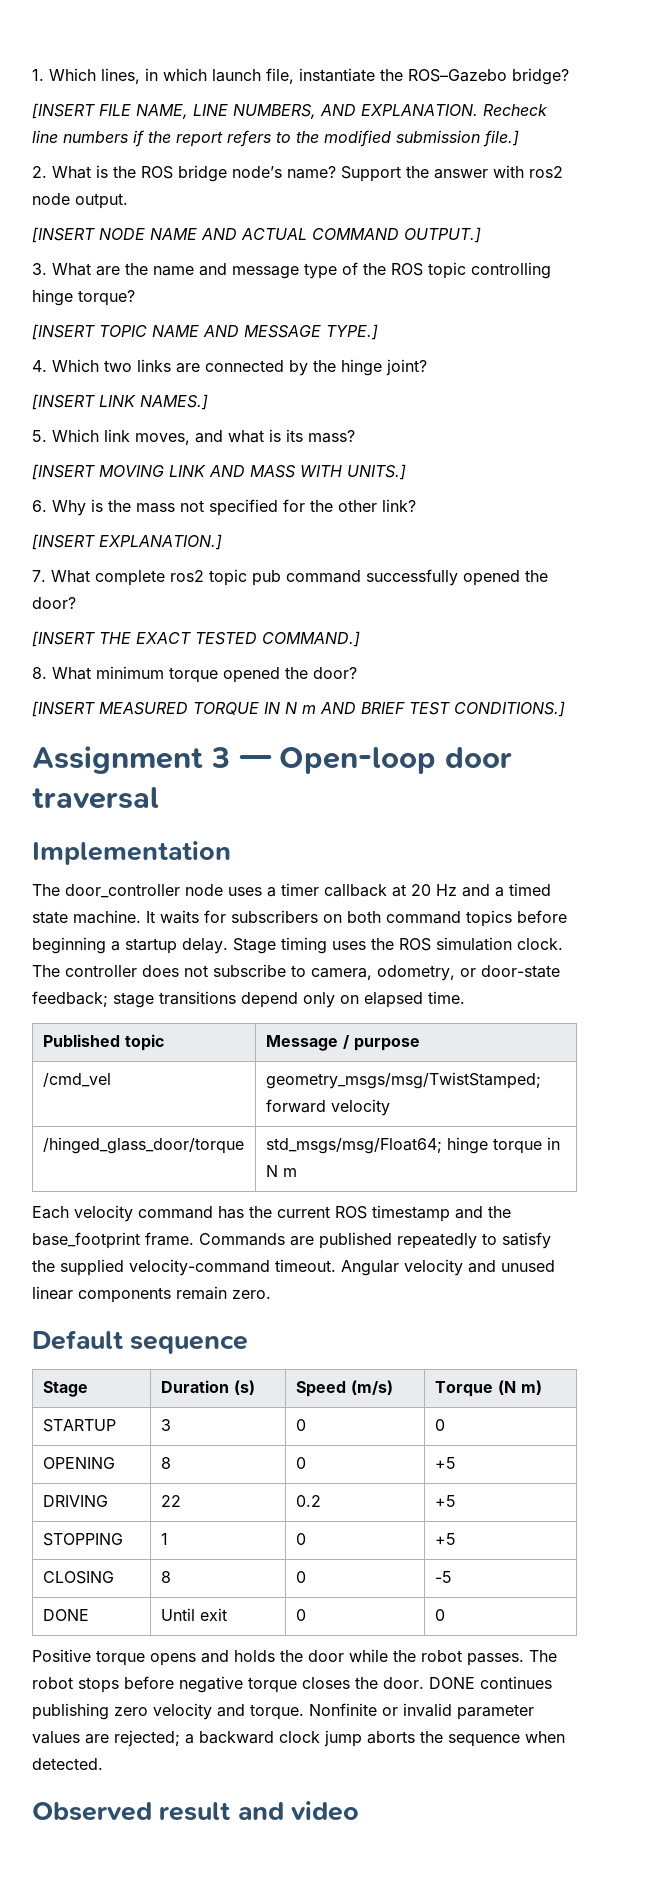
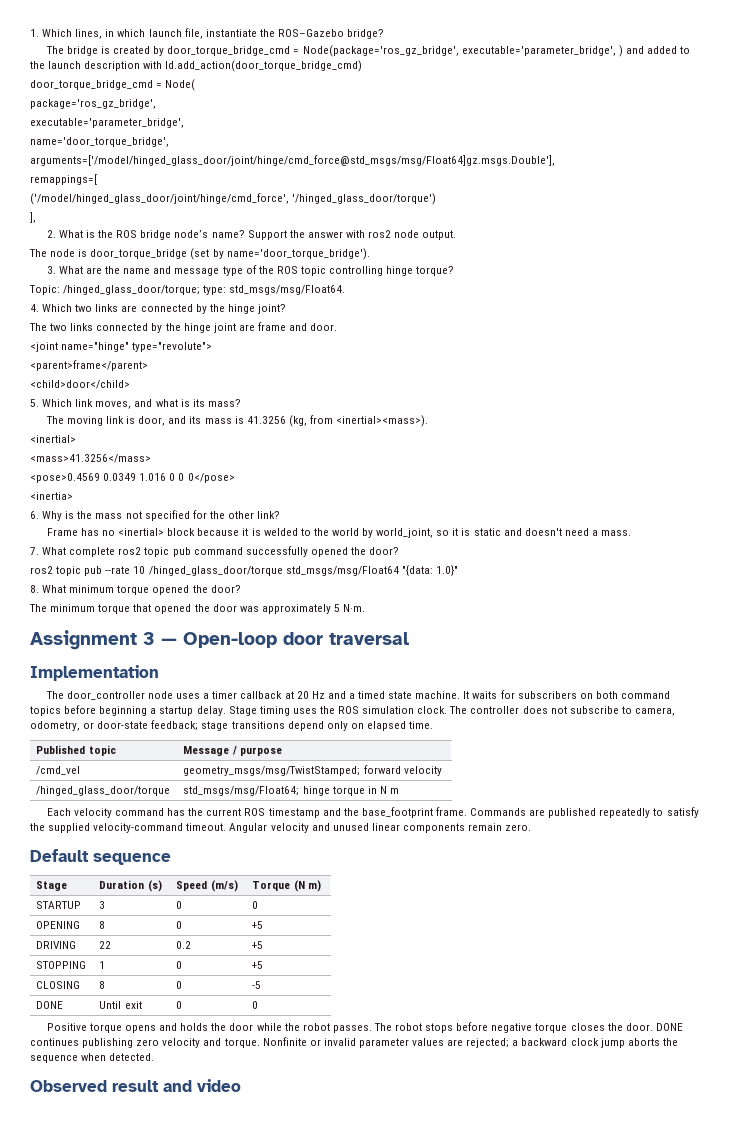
[32,103,547,119] [32,130,519,147] [INSERT FILE NAME, LINE NUMBERS, AND EXPLANATION. Recheck line numbers if the report refers to the modified submission file.] -> [45,45,691,57] [30,60,363,72] [30,79,196,91] [30,99,156,109] [30,118,184,128] [30,137,169,147] [30,155,555,166] [30,174,97,185] [30,193,437,205] [30,212,36,223] The bridge is created by door_torque_bridge_cmd = Node(package='ros_gz_bridge', executable='parameter_bridge', ) and added to the launch description with ld.add_action(door_torque_bridge_cmd) // door_torque_bridge_cmd = Node( // package='ros_gz_bridge', // executable='parameter_bridge', // name='door_torque_bridge', // arguments=['/model/hinged_glass_door/joint/hinge/cmd_force@std_msgs/msg/Float64]gz.msgs.Double'], // remappings=[ // ('/model/hinged_glass_door/joint/hinge/cmd_force', '/hinged_glass_door/torque') // ],
[32,227,481,243] [INSERT NODE NAME AND ACTUAL COMMAND OUTPUT.] -> [29,248,370,260] The node is door_torque_bridge (set by name='door_torque_bridge').
[32,324,378,340] [INSERT TOPIC NAME AND MESSAGE TYPE.] -> [29,285,346,295] Topic: /hinged_glass_door/torque; type: std_msgs/msg/Float64.
[32,394,208,410] [INSERT LINK NAMES.] -> [29,322,338,333] [30,342,213,352] [30,360,148,371] [30,380,130,389] The two links connected by the hinge joint are frame and door. // <joint name="hinge" type="revolute"> // <parent>frame</parent> // <child>door</child>
[32,464,406,480] [INSERT MOVING LINK AND MASS WITH UNITS.] -> [45,415,429,427] [30,435,76,443] [30,454,151,463] [30,473,235,483] [30,492,73,500] The moving link is door, and its mass is 41.3256 (kg, from <inertial><mass>). // <inertial> // <mass>41.3256</mass> // <pose>0.4569 0.0349 1.016 0 0 0</pose> // <inertia>
[32,534,222,550] [INSERT EXPLANATION.] -> [46,528,632,538] Frame has no <inertial> block because it is welded to the world by world_joint, so it is static and doesn't need a mass.
[32,631,360,647] [INSERT THE EXACT TESTED COMMAND.] -> [30,565,458,576] ros2 topic pub --rate 10 /hinged_glass_door/torque std_msgs/msg/Float64 "{data: 1.0}"
[32,701,565,717] [INSERT MEASURED TORQUE IN N m AND BRIEF TEST CONDITIONS.] -> [29,604,366,614] The minimum torque that opened the door was approximately 5 N·m.

